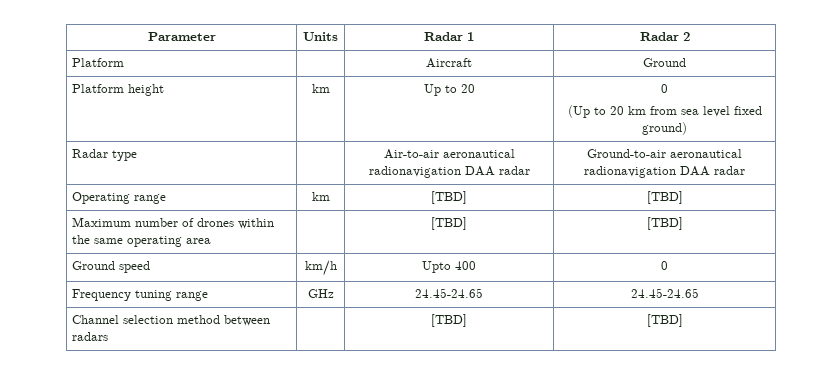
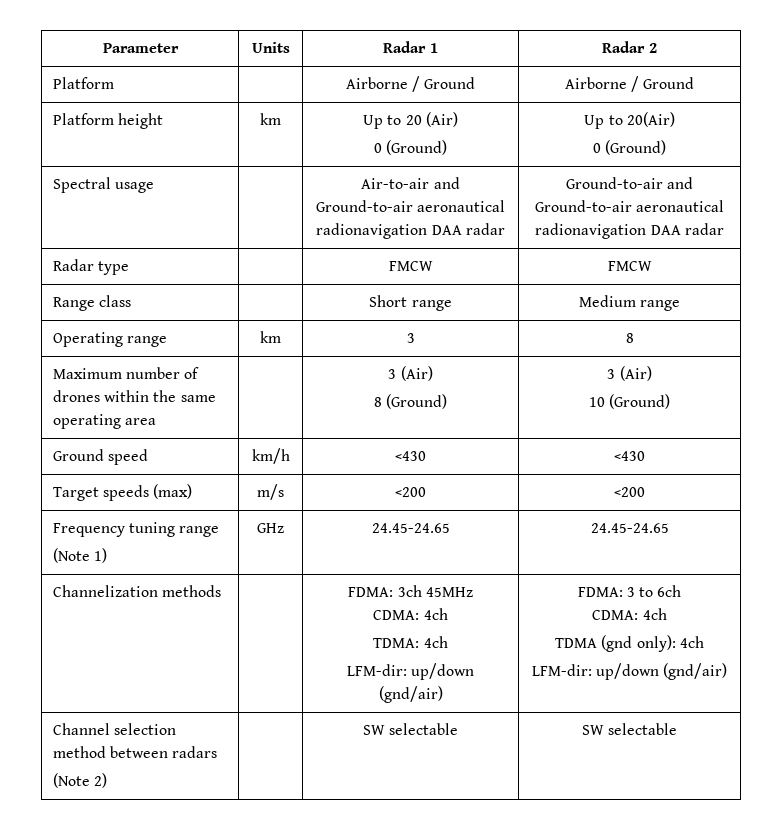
[426,58,472,68] Aircraft | -> [345,76,476,92] [564,76,639,92] Airborne / Ground | Airborne /
[661,84,669,93] [567,105,762,118] [642,122,688,135] [71,149,137,161] | 0 // (Up to 20 km from sea level fixed ground) // Radar type -> [425,112,458,127] [373,140,448,155] [584,112,675,129] [592,140,667,155] [53,177,155,193] (Air) // 0 (Ground) | Up to 20(Air) // 0 (Ground) // Spectral usage
(439, 154) none -> [433,177,460,189] [315,200,413,212] and Ground-to-air
[670,149,743,158] [584,166,746,178] aeronautical radionavigation DAA radar -> [667,177,694,189] [534,200,725,212] [535,223,724,239] [53,259,130,275] [388,261,433,271] [607,261,652,271] [53,295,132,311] [369,295,452,311] [578,295,681,311] and Ground-to-air aeronautical radionavigation DAA radar // Radar type | | FMCW | FMCW // Range class | | Short range | Medium range
[431,191,467,204] [646,191,683,204] [TBD] | [TBD] -> [406,333,415,343] [625,333,634,343] 3 | 8
[431,217,467,230] [646,217,683,230] [71,261,150,273] [304,260,337,276] [422,261,476,273] [661,261,669,270] [TBD] | [TBD] // Ground speed | km/h | Upto 400 | 0 -> [388,366,433,381] [373,394,448,409] [607,366,652,381] [588,394,671,409] [53,449,149,465] [251,448,290,464] [395,451,426,461] [614,451,645,461] [53,484,193,501] [257,484,284,500] [395,487,426,497] [614,487,645,497] 3 (Air) // 8 (Ground) | 3 (Air) // 10 (Ground) // Ground speed | km/h | <430 | <430 // Target speeds (max) | m/s | <200 | <200
(208, 296) none -> [53,548,108,563] // (Note 1)
(699, 293) none -> [53,585,222,597] [348,585,473,597] [373,608,448,620] [373,636,448,648] [346,663,475,680] [378,686,443,703] [577,585,682,597] [592,608,667,620] [555,635,704,652] [531,663,728,680] // Channelization methods | | FDMA: 3ch 45MHz // CDMA: 4ch // TDMA: 4ch // LFM-dir: up/down (gnd/air) | FDMA: 3 to 6ch // CDMA: 4ch // TDMA (gnd only): 4ch // LFM-dir: up/down (gnd/air)
[431,314,467,327] [646,314,683,327] | | [TBD] | [TBD] -> [53,773,108,788] [362,723,459,735] [581,723,678,735] // (Note 2) | | SW selectable | SW selectable

